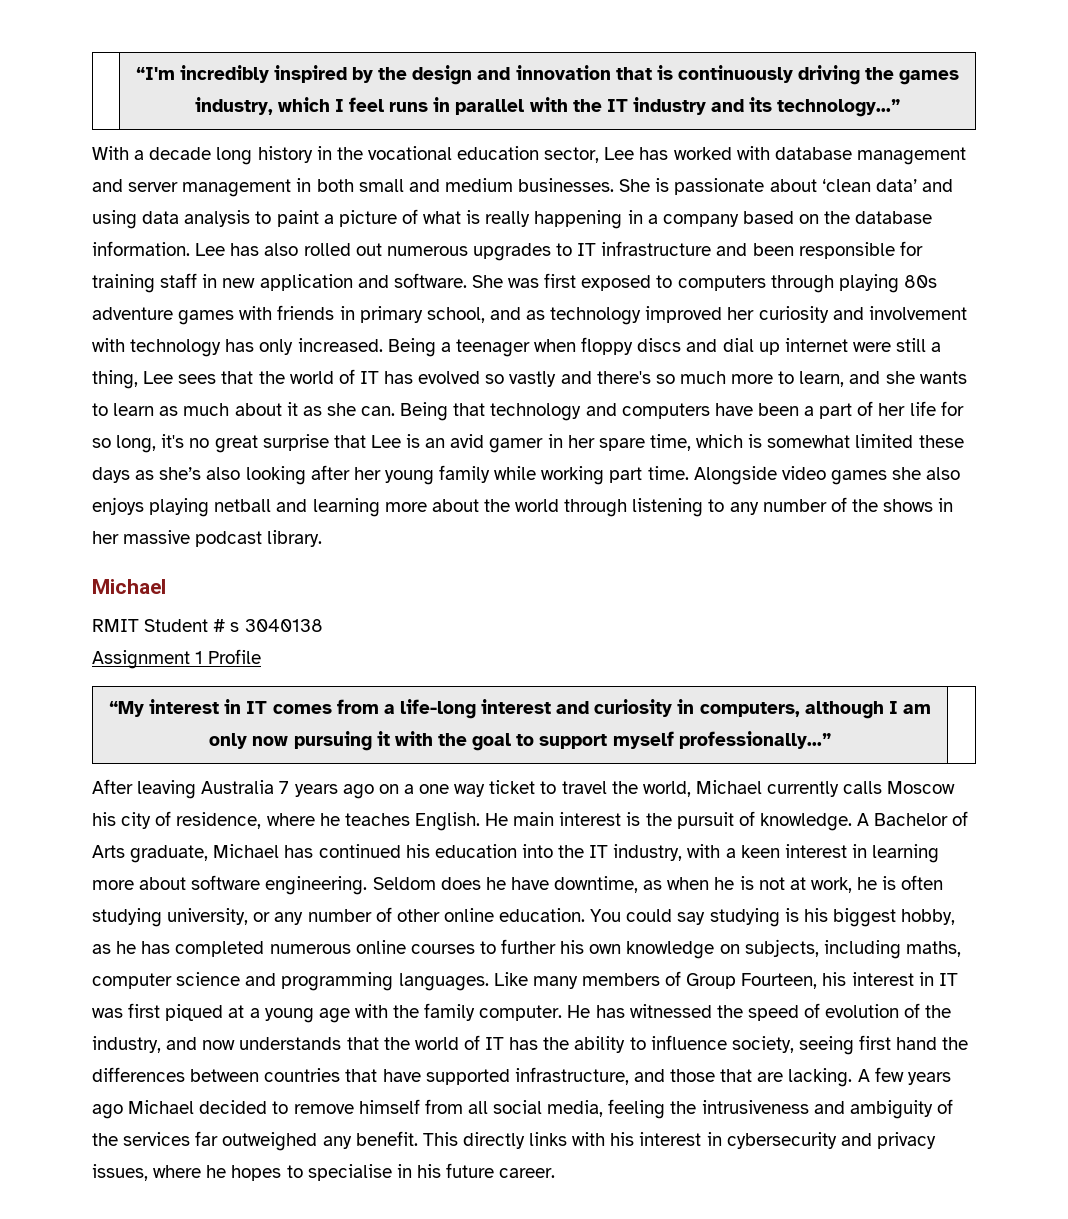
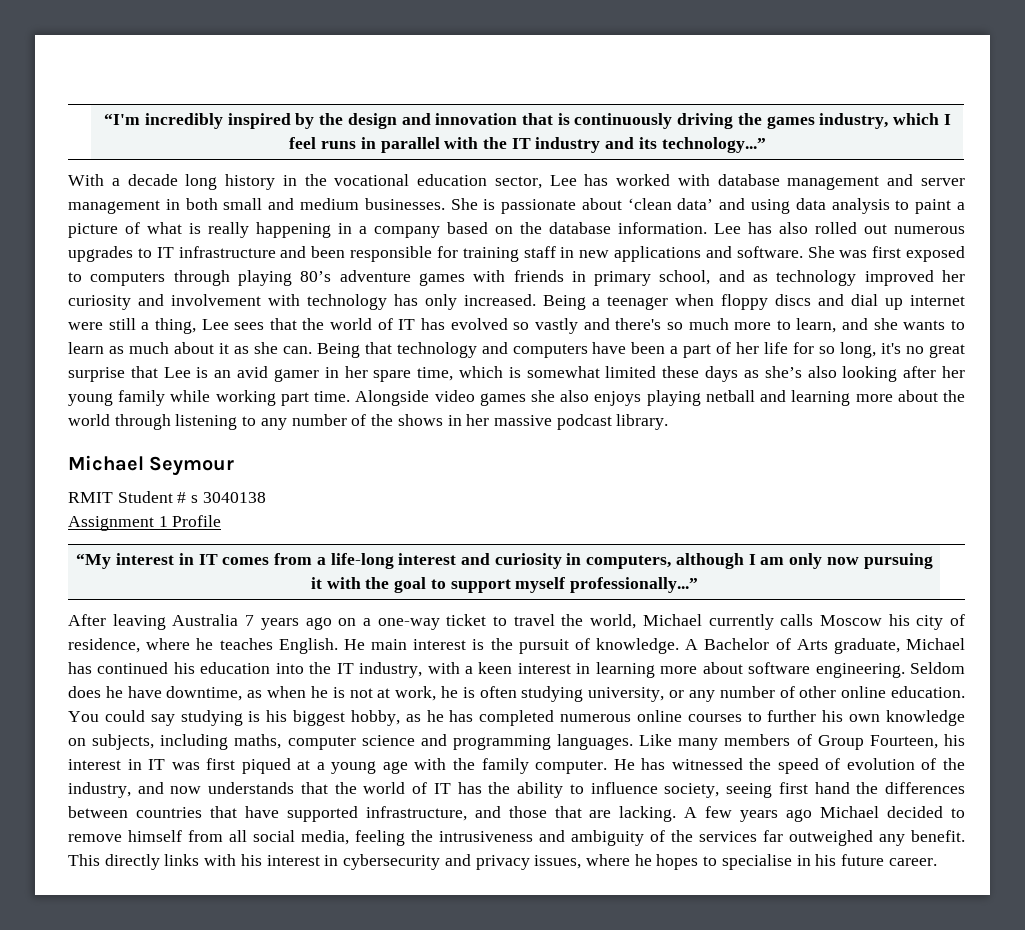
[259,274,353,291] application -> [614,246,701,262] applications
[903,275,937,288] 80s -> [300,271,332,282] 80’s
(166, 586) none -> [149,456,235,476] Seymour
[419,784,486,797] one way -> [377,618,440,630] one-way

